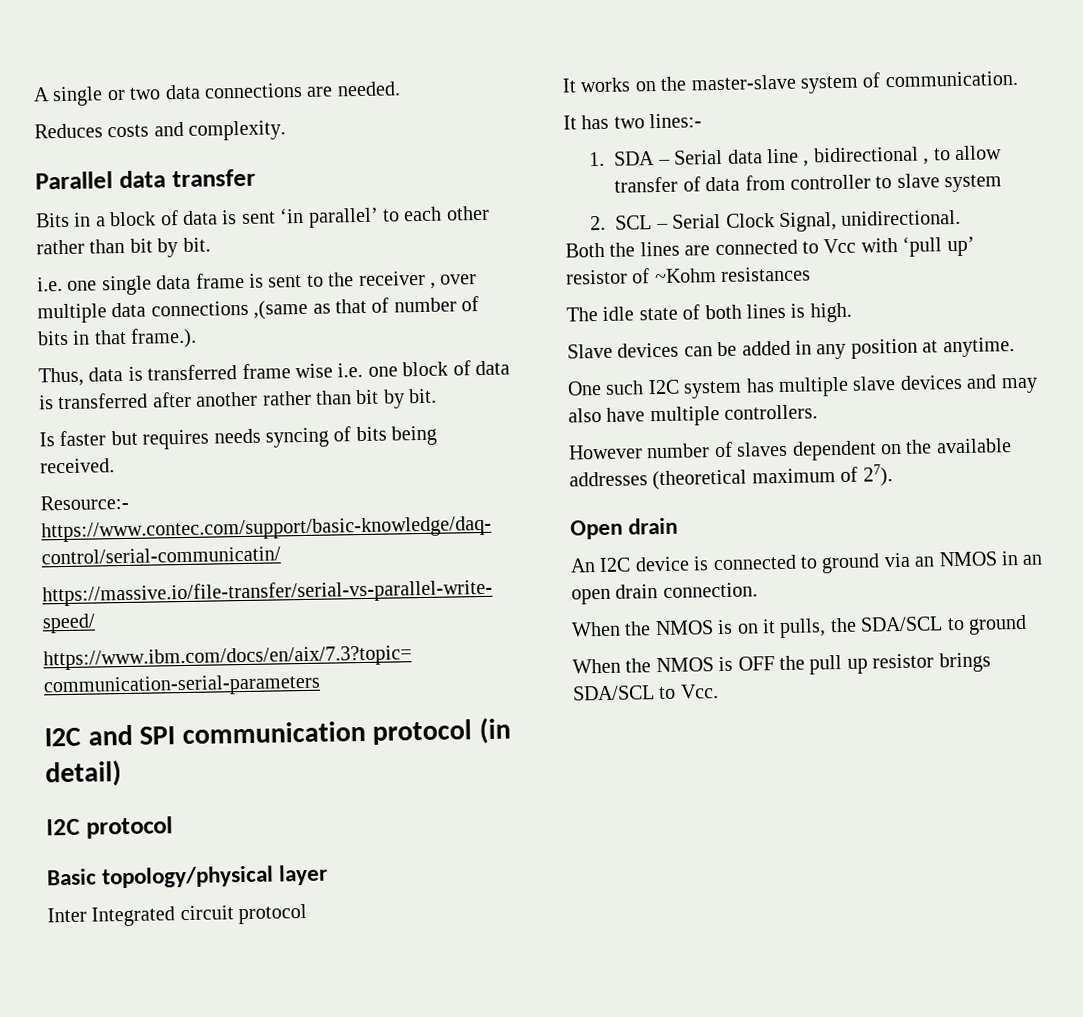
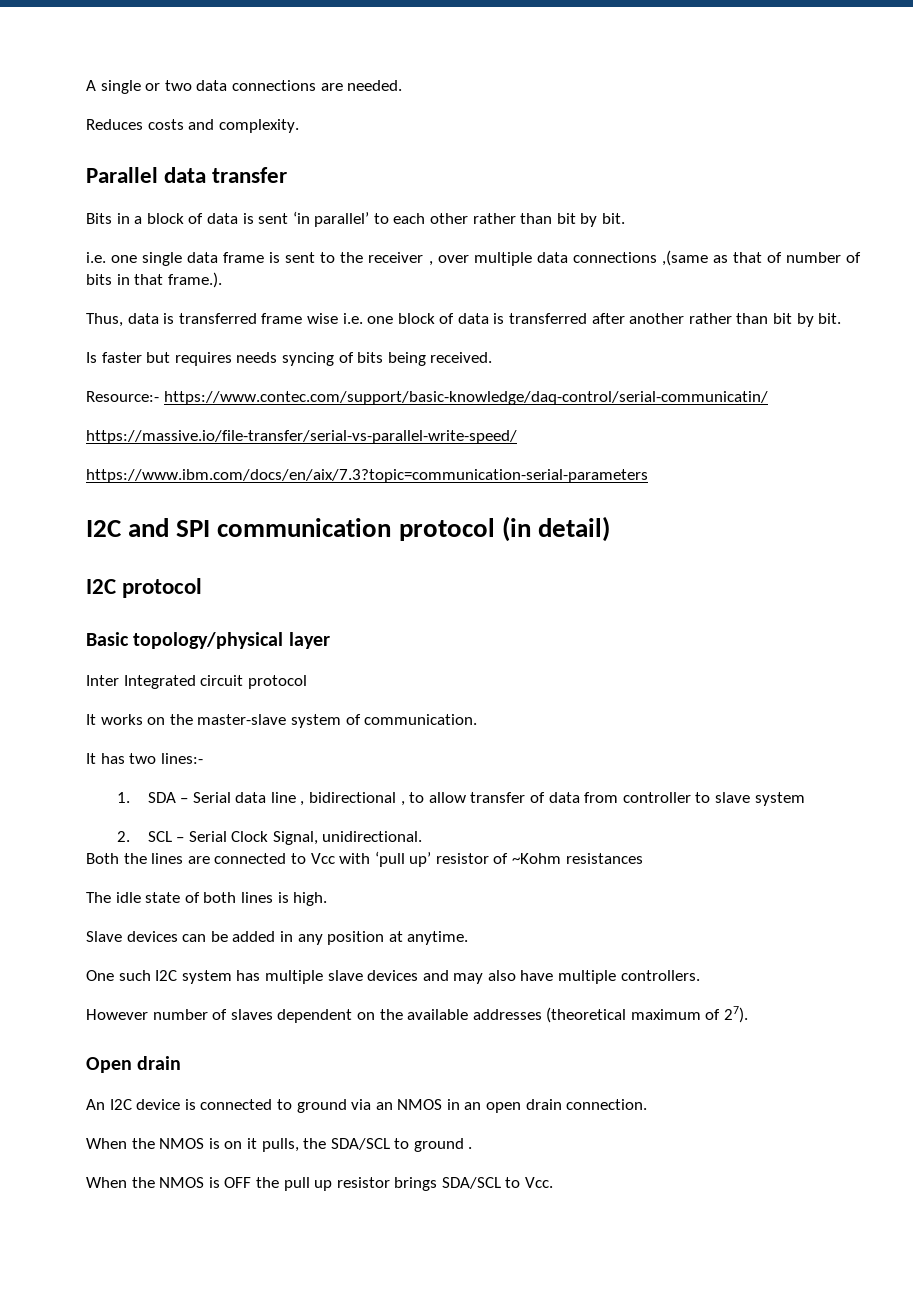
(1027, 624) none -> [468,1147,473,1149] .

